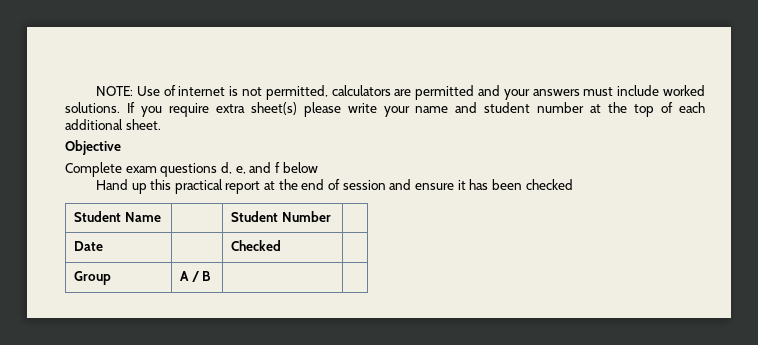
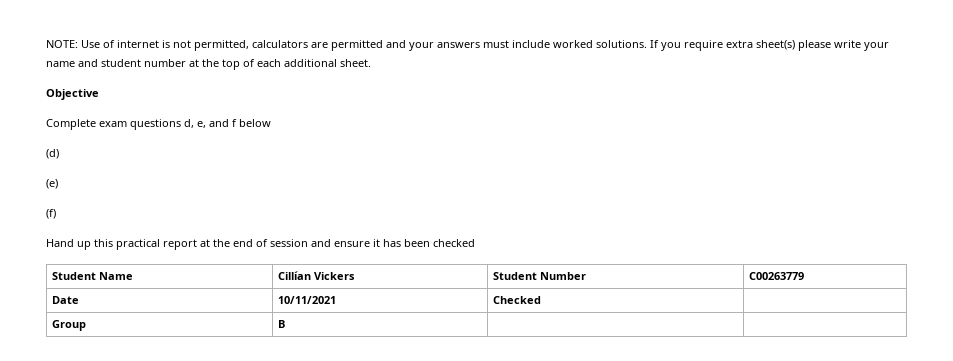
(318, 167) none -> [46,149,59,159] [46,179,58,189] [46,209,56,219] // (d) // (e) // (f)
(161, 217) none -> [277,271,355,280] Cillían Vickers
(331, 216) none -> [748,272,804,280] C00263779
(103, 246) none -> [277,296,336,304] 10/11/2021
[179,271,199,282] A / -> (86, 325) none

